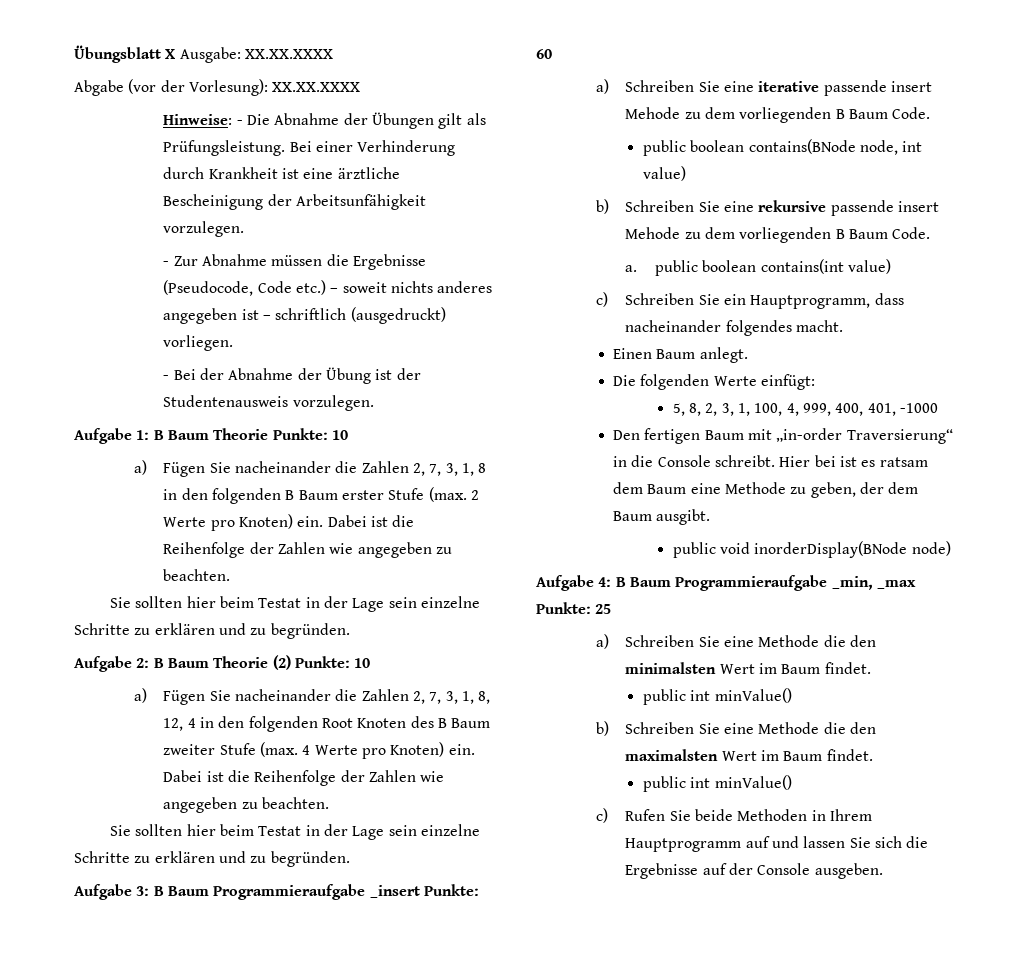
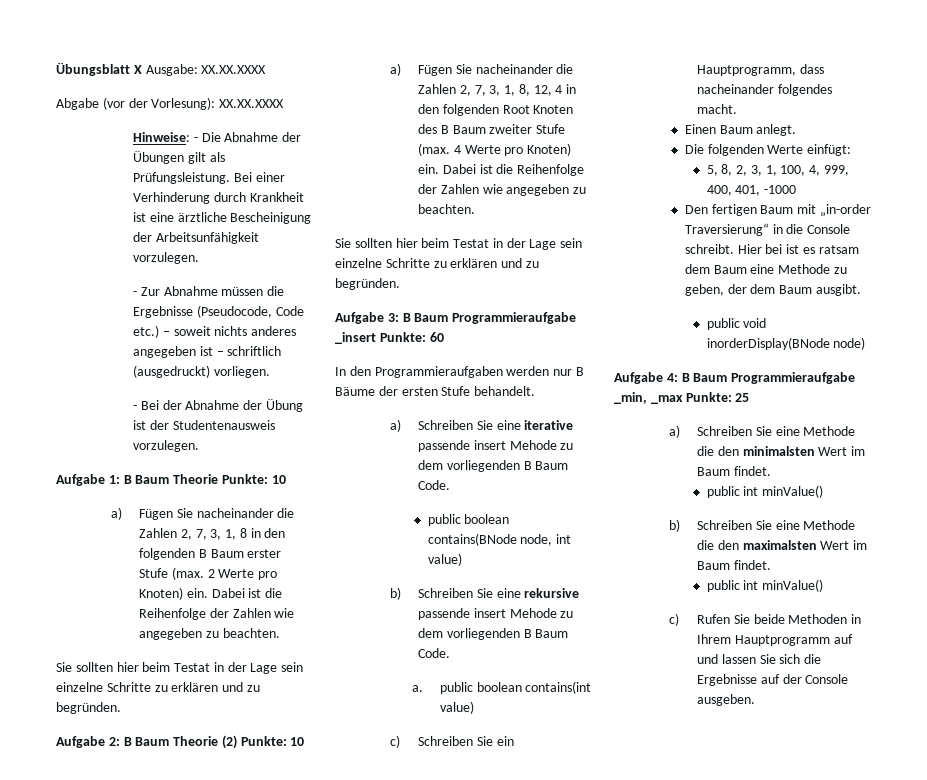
(552, 54) none -> [335,366,584,378] [335,386,536,396] // In den Programmieraufgaben werden nur B Bäume der ersten Stufe behandelt.

